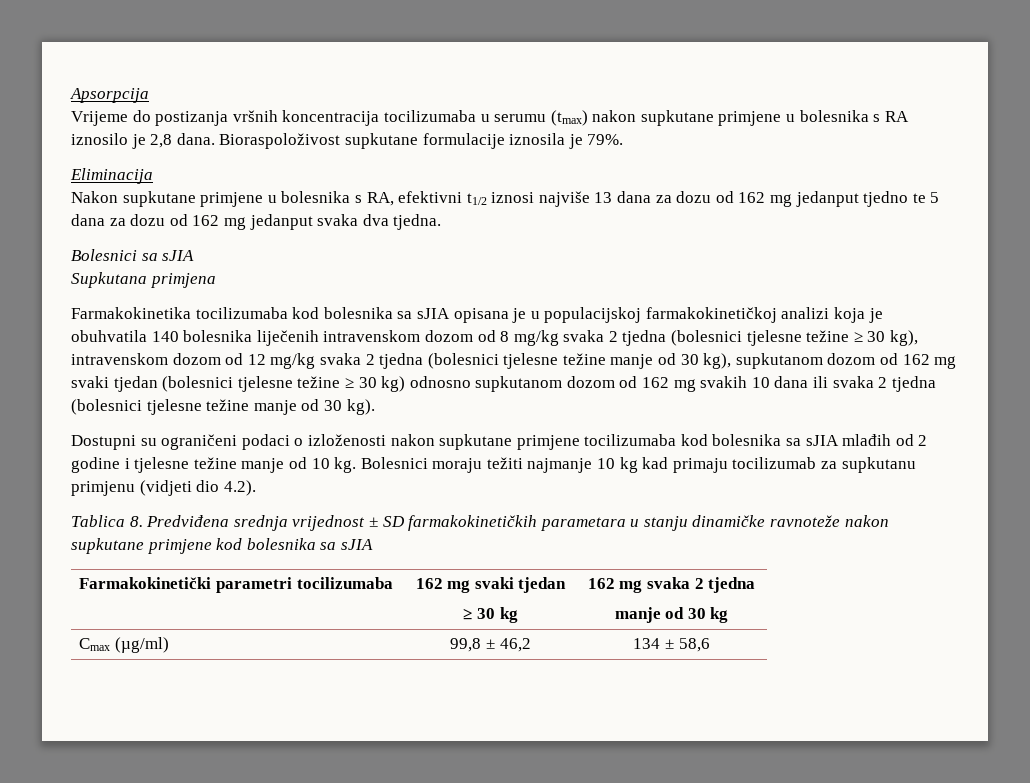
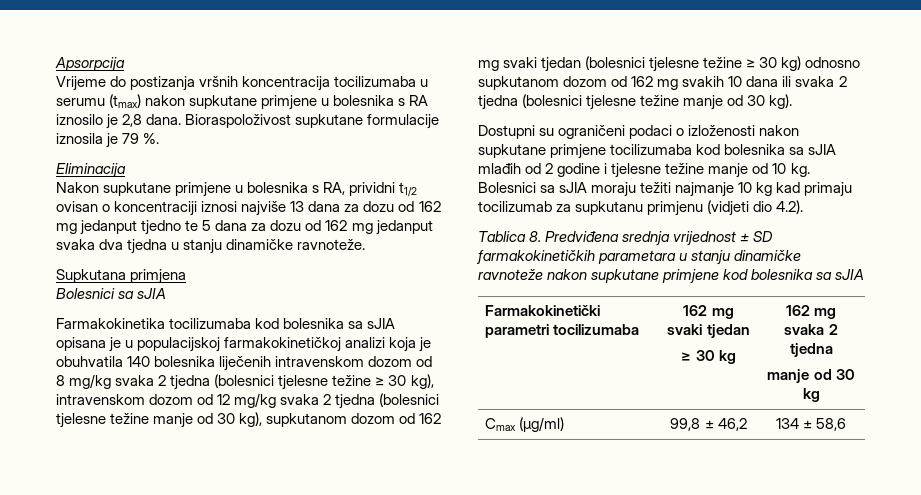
[587,134,624,145] 79%. -> [122,133,160,144] 79 %.
[398,191,487,205] efektivni t1/2 -> [349,182,418,197] [56,201,198,216] prividni t1/2 ovisan o koncentraciji
[393,214,442,230] [71,249,195,261] [71,272,216,288] tjedna. // Bolesnici sa sJIA // Supkutana primjena -> [127,239,366,254] [56,269,187,284] [56,288,167,299] tjedna u stanju dinamičke ravnoteže. // Supkutana primjena // Bolesnici sa sJIA
(428, 463) none -> [540,182,588,193] sa sJIA

